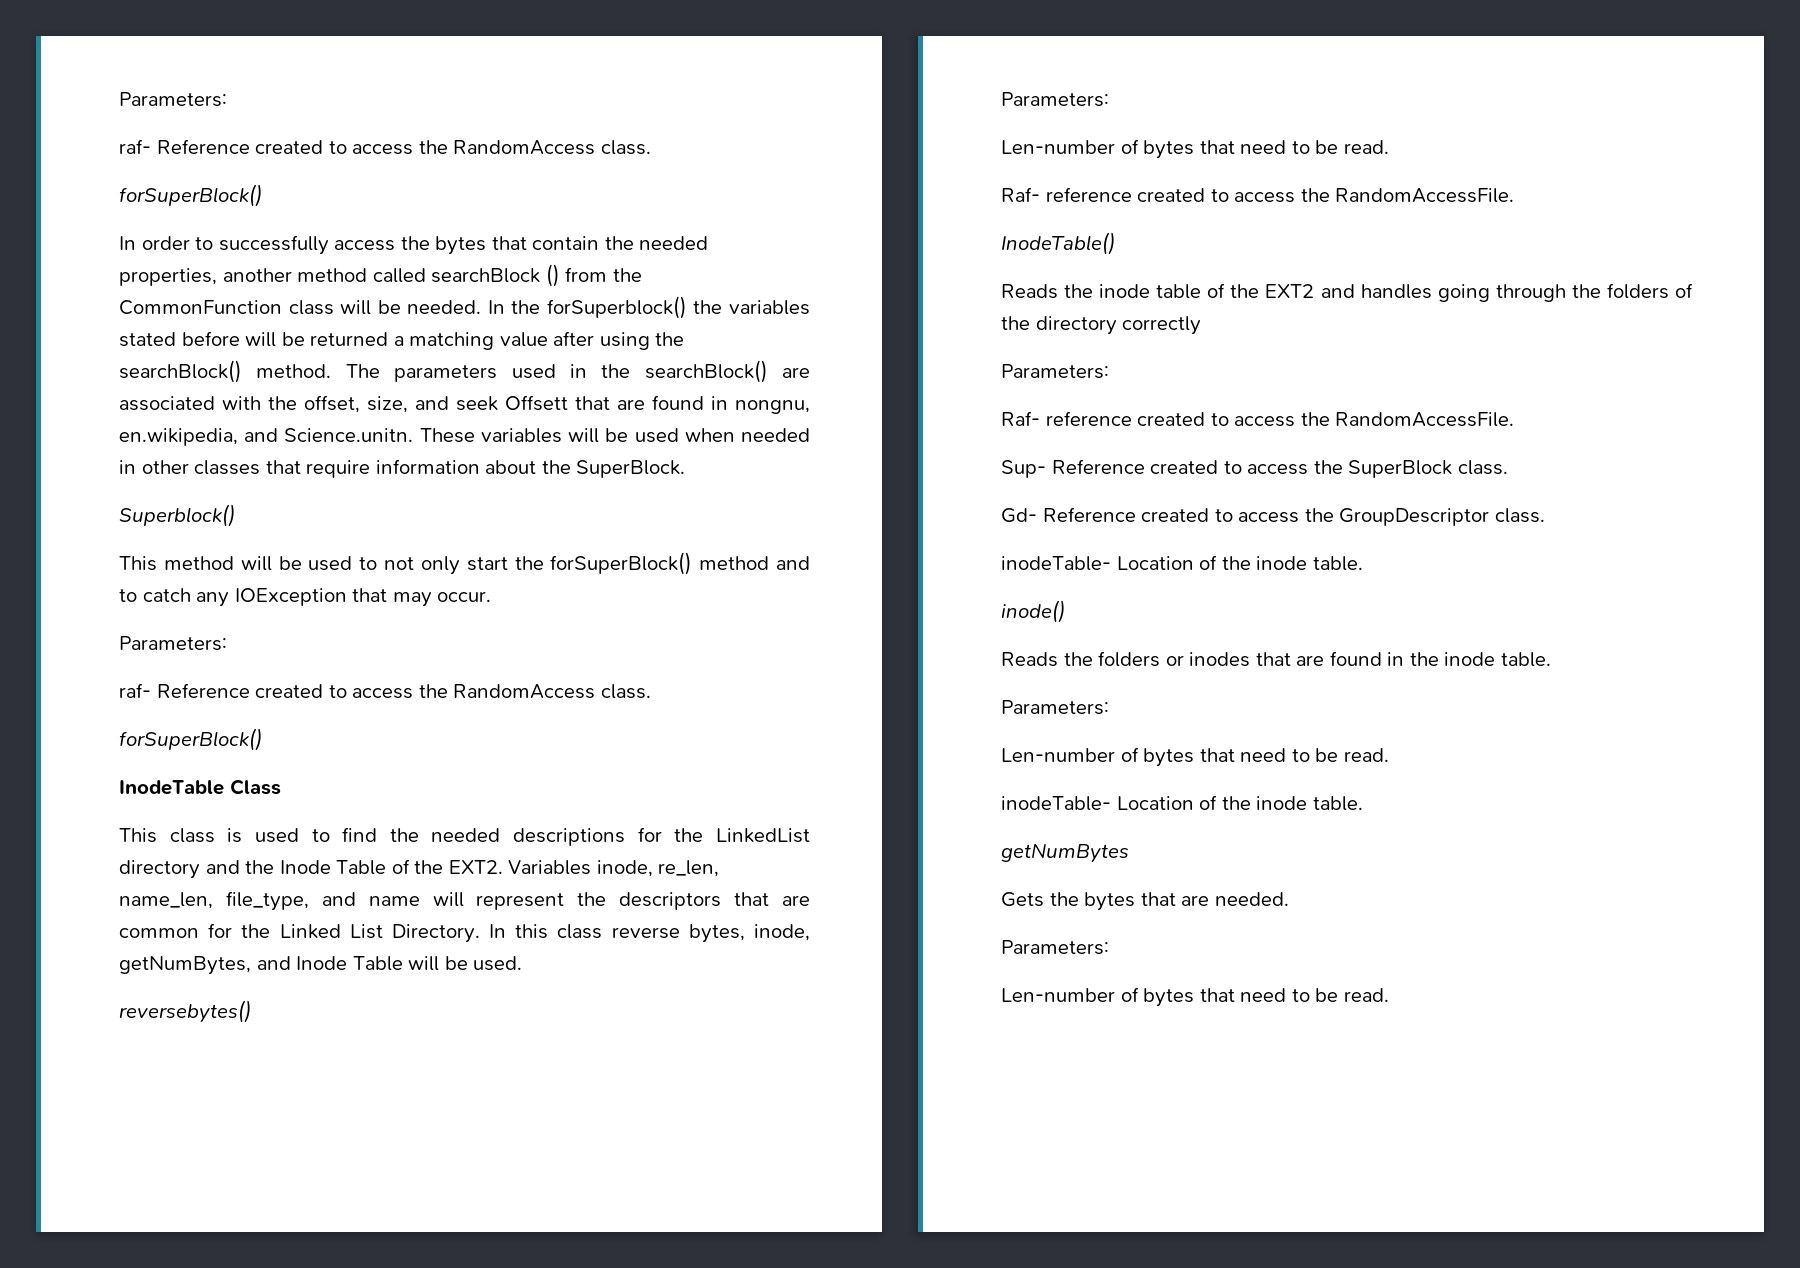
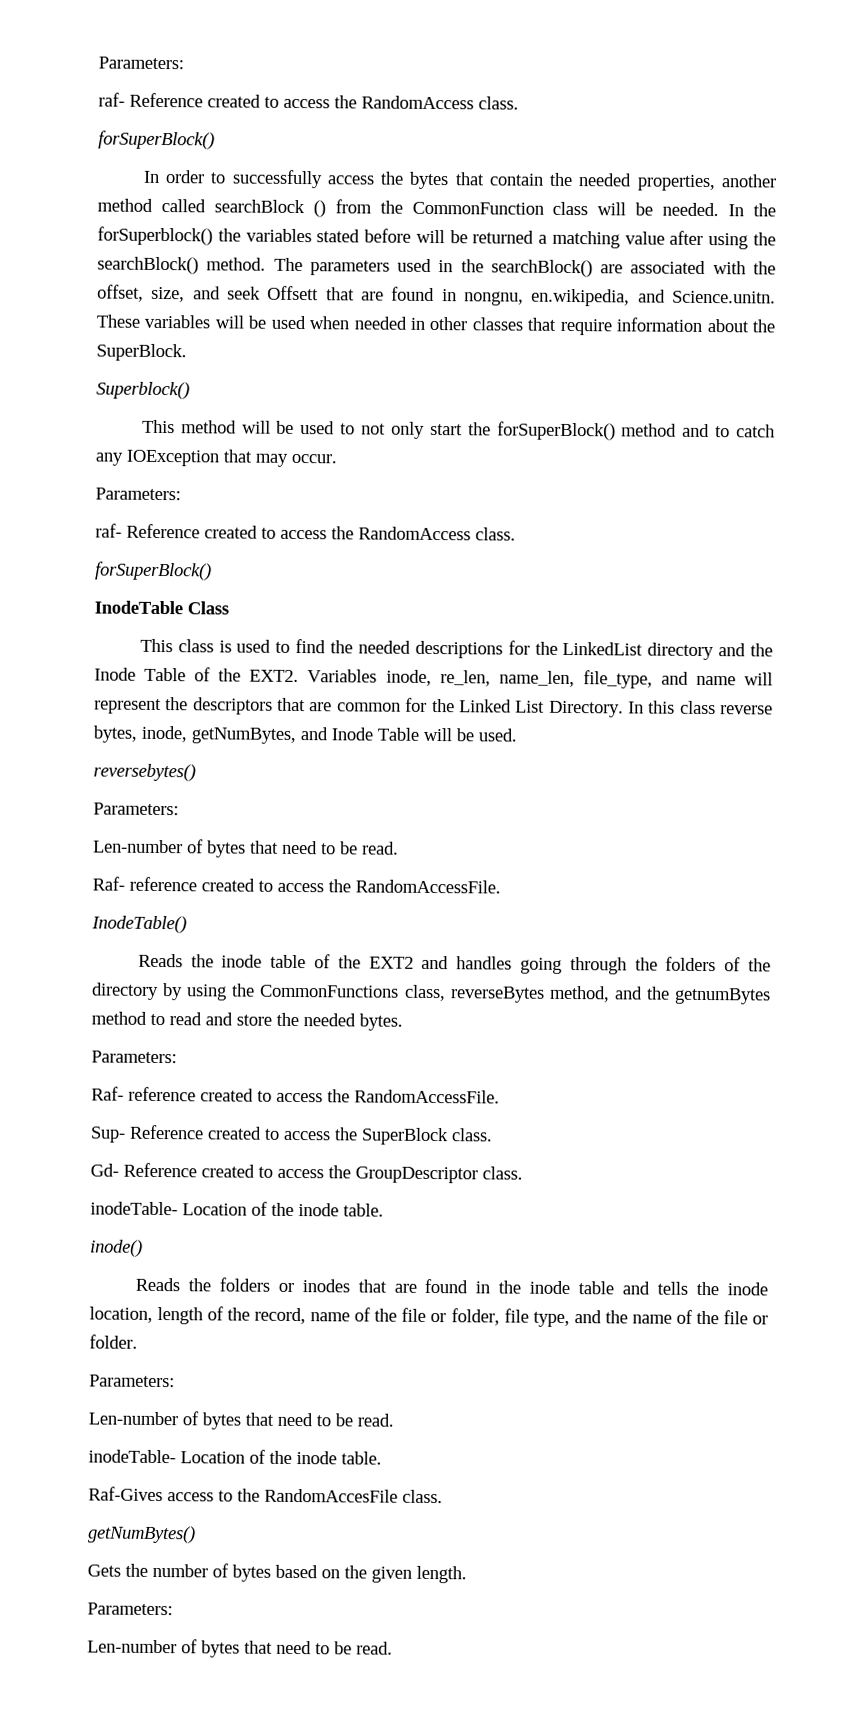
[1122,316,1202,335] correctly -> [162,983,772,1005] [91,1011,403,1031] by using the CommonFunctions class, reverseBytes method, and the getnumBytes method to read and store the needed bytes.
[1500,652,1551,667] table. -> [578,1281,768,1296] [89,1306,768,1328] [89,1334,138,1349] table and tells the inode location, length of the record, name of the file or folder, file type, and the name of the file or folder.
[1001,843,1129,863] [1001,892,1289,911] getNumBytes // Gets the bytes that are needed. -> [88,1486,443,1504] [87,1525,196,1544] [87,1563,467,1584] Raf-Gives access to the RandomAccesFile class. // getNumBytes() // Gets the number of bytes based on the given length.

